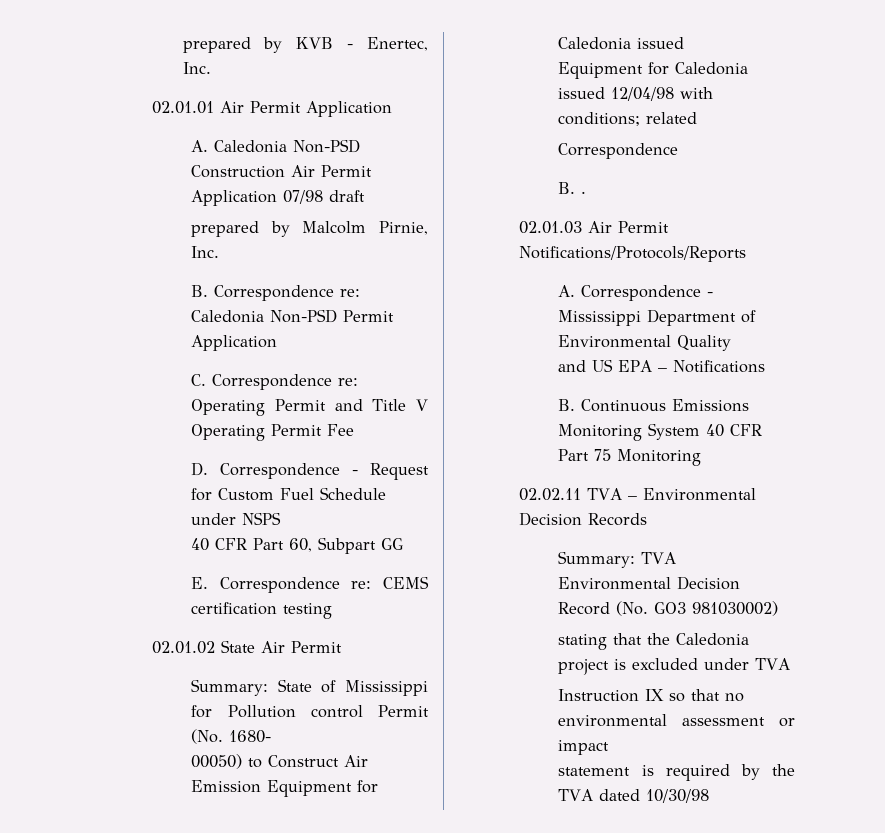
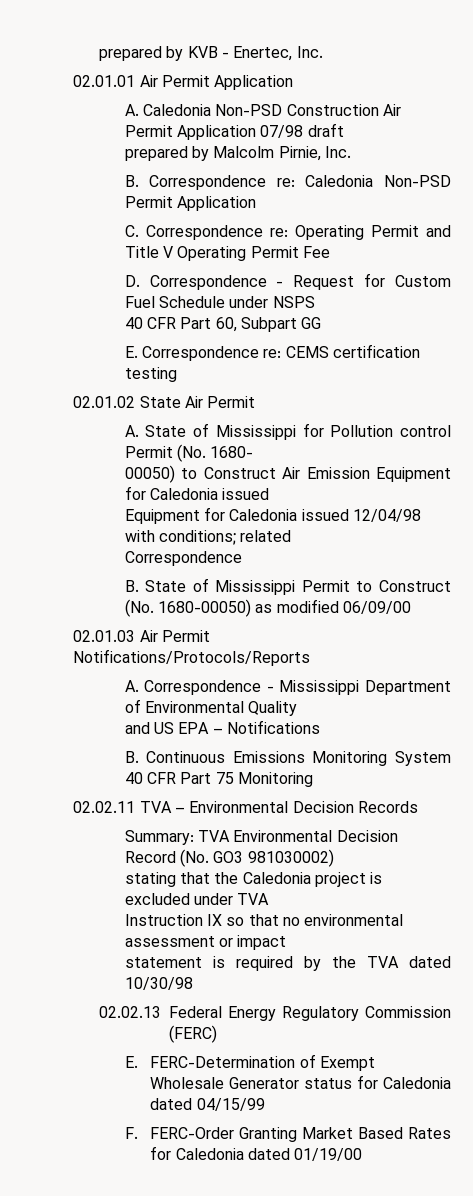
[191,679,269,696] Summary: -> [124,425,139,437] A.
[581,191,587,194] . -> [145,578,452,595] [124,599,411,617] State of Mississippi Permit to Construct (No. 1680-00050) as modified 06/09/00
(710, 796) none -> [98,1006,452,1021] [168,1025,217,1043] [124,1054,375,1071] [150,1075,452,1089] [150,1098,265,1111] [124,1127,452,1142] [150,1146,363,1161] // 02.02.13 Federal Energy Regulatory Commission (FERC) // E. FERC-Determination of Exempt Wholesale Generator status for Caledonia dated 04/15/99 // F. FERC-Order Granting Market Based Rates for Caledonia dated 01/19/00

